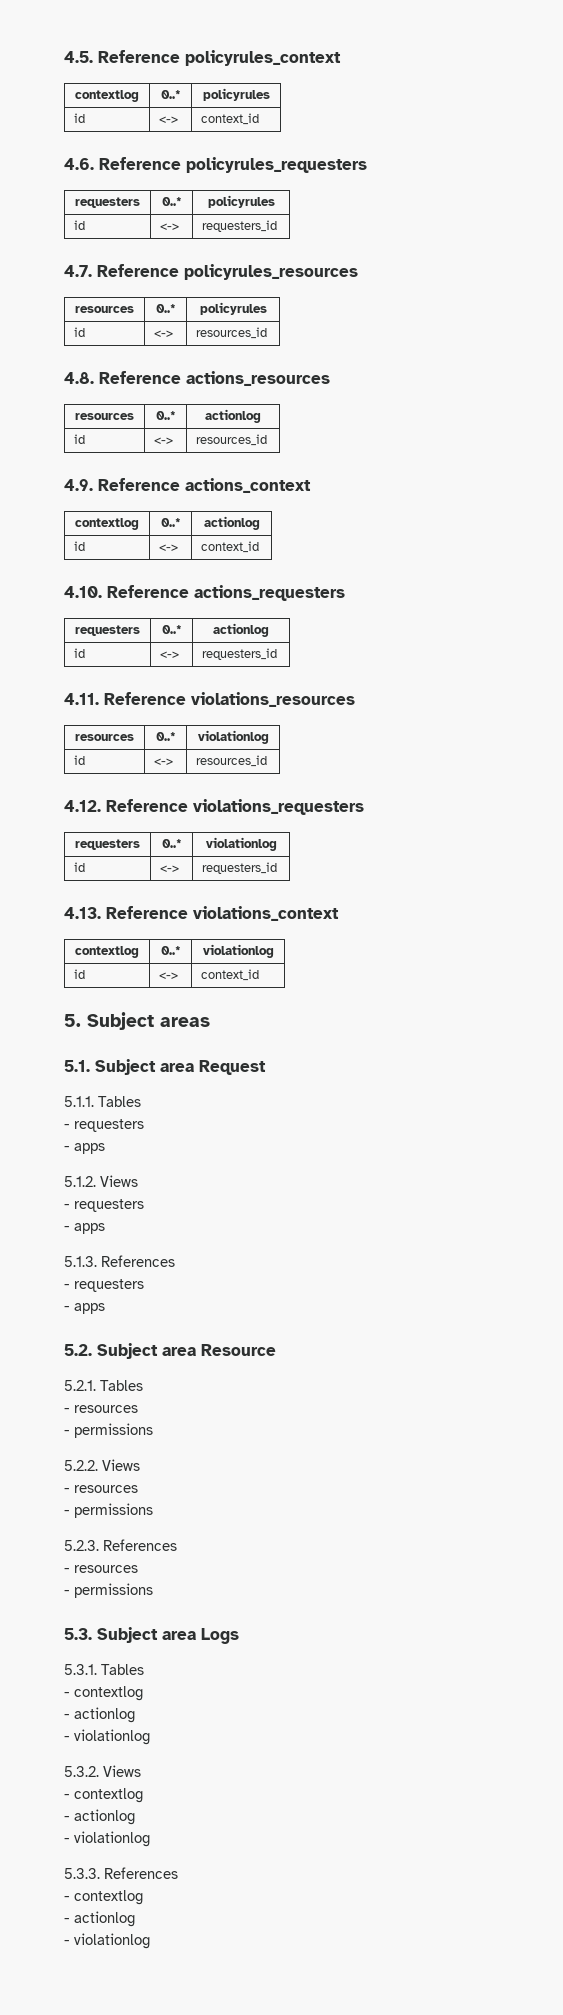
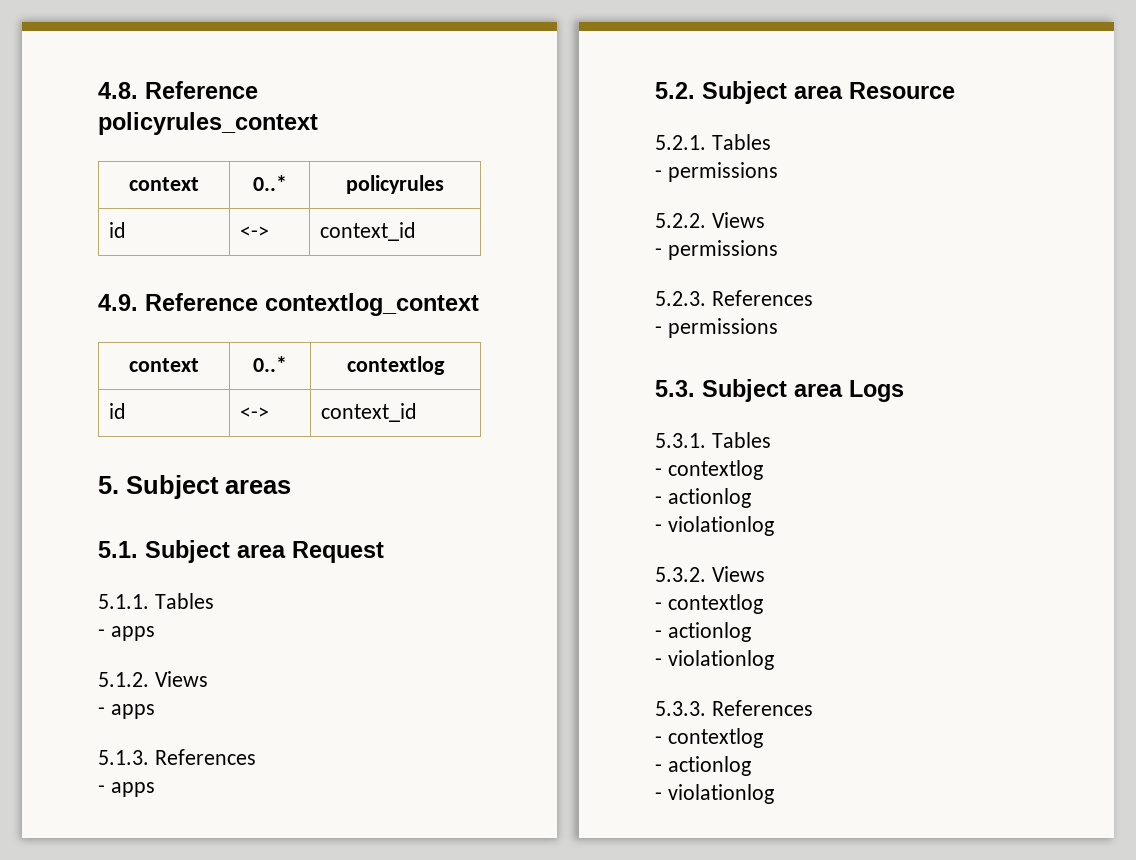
[64,51,93,63] 4.5. -> [98,82,138,99] 4.8.
[75,90,139,102] contextlog -> [129,177,199,191] context
[64,157,367,173] [75,197,140,208] [161,197,182,206] [207,195,275,208] [74,220,86,230] [160,223,180,230] [202,220,278,232] [64,264,358,280] [75,306,134,313] [155,304,176,313] [199,302,267,315] [74,327,86,337] [154,330,174,337] [196,327,268,339] [64,371,330,386] [75,413,134,420] [155,411,176,420] [205,409,261,423] [74,434,86,444] [154,437,174,444] [196,434,268,446] [64,478,311,493] [75,518,139,530] [160,518,181,527] [203,516,260,530] [74,541,86,551] [159,544,179,551] [201,541,260,553] [64,585,345,601] [75,625,140,636] [161,625,182,634] [213,623,269,637] [74,648,86,658] [160,651,180,658] [202,648,278,660] [64,692,355,707] [75,734,134,741] [155,732,176,741] [197,730,269,744] [74,755,86,765] [154,758,174,765] [196,755,268,767] [64,799,364,815] [75,839,140,850] [161,839,182,848] [205,837,277,851] [74,862,86,872] [160,865,180,872] [202,862,278,874] [64,906,339,921] [75,946,139,958] [160,946,181,955] [202,944,274,958] 4.6. Reference policyrules_requesters // requesters | 0..* | policyrules // id | <-> | requesters_id // 4.7. Reference policyrules_resources // resources | 0..* | policyrules // id | <-> | resources_id // 4.8. Reference actions_resources // resources | 0..* | actionlog // id | <-> | resources_id // 4.9. Reference actions_context // contextlog | 0..* | actionlog // id | <-> | context_id // 4.10. Reference actions_requesters // requesters | 0..* | actionlog // id | <-> | requesters_id // 4.11. Reference violations_resources // resources | 0..* | violationlog // id | <-> | resources_id // 4.12. Reference violations_requesters // requesters | 0..* | violationlog // id | <-> | requesters_id // 4.13. Reference violations_context // contextlog | 0..* | violationlog -> [98,293,479,316] [129,358,199,372] [253,356,287,372] [347,356,445,375] 4.9. Reference contextlog_context // context | 0..* | contextlog
[64,1119,144,1132] // - requesters -> (214, 601) none
[64,1199,144,1212] // - requesters -> (208, 679) none
[64,1279,144,1292] // - requesters -> (256, 757) none
[64,1405,138,1413] // - resources -> (771, 142) none
[64,1485,138,1493] // - resources -> (765, 220) none
[64,1565,138,1573] // - resources -> (813, 298) none

